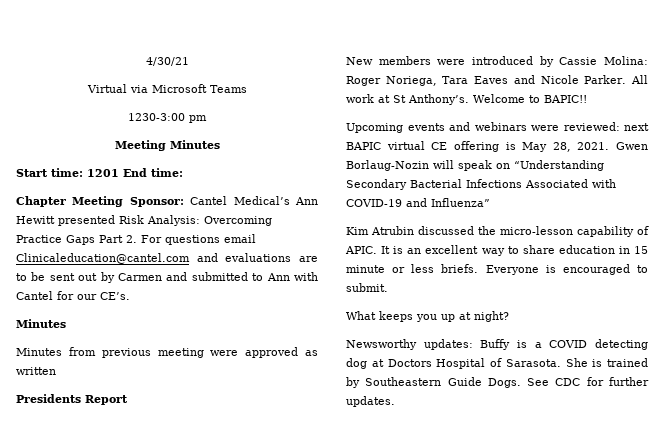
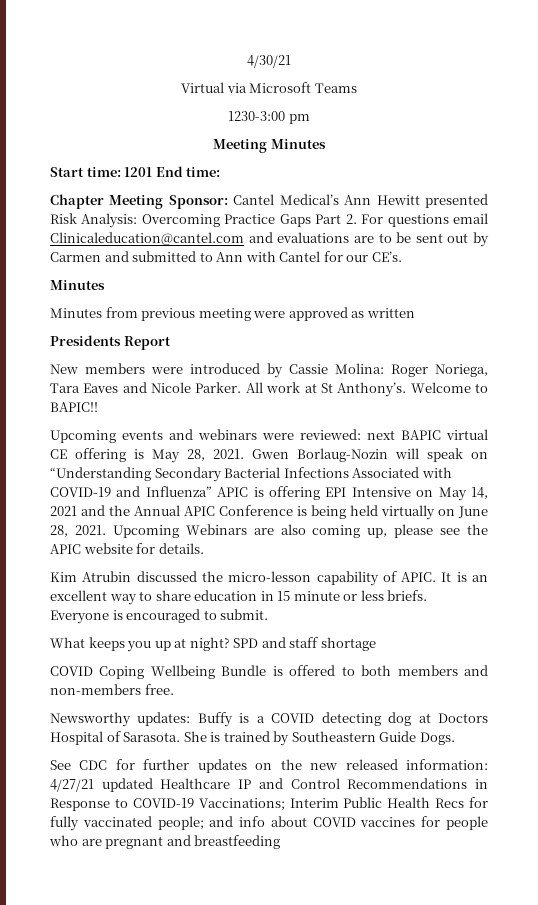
(490, 202) none -> [217,486,488,501] [50,505,488,520] [50,524,488,538] [50,543,204,554] APIC is offering EPI Intensive on May 14, 2021 and the Annual APIC Conference is being held virtually on June 28, 2021. Upcoming Webinars are also coming up, please see the APIC website for details.
(509, 316) none -> [233,637,376,651] [50,665,489,679] [50,684,174,695] SPD and staff shortage // COVID Coping Wellbeing Bundle is offered to both members and non-members free.
(521, 383) none -> (455, 738) //
[346,396,395,407] updates. -> [197,759,488,773] [50,778,489,792] [50,797,488,811] [50,816,488,831] [49,835,281,849] updates on the new released information: 4/27/21 updated Healthcare IP and Control Recommendations in Response to COVID-19 Vaccinations; Interim Public Health Recs for fully vaccinated people; and info about COVID vaccines for people who are pregnant and breastfeeding

